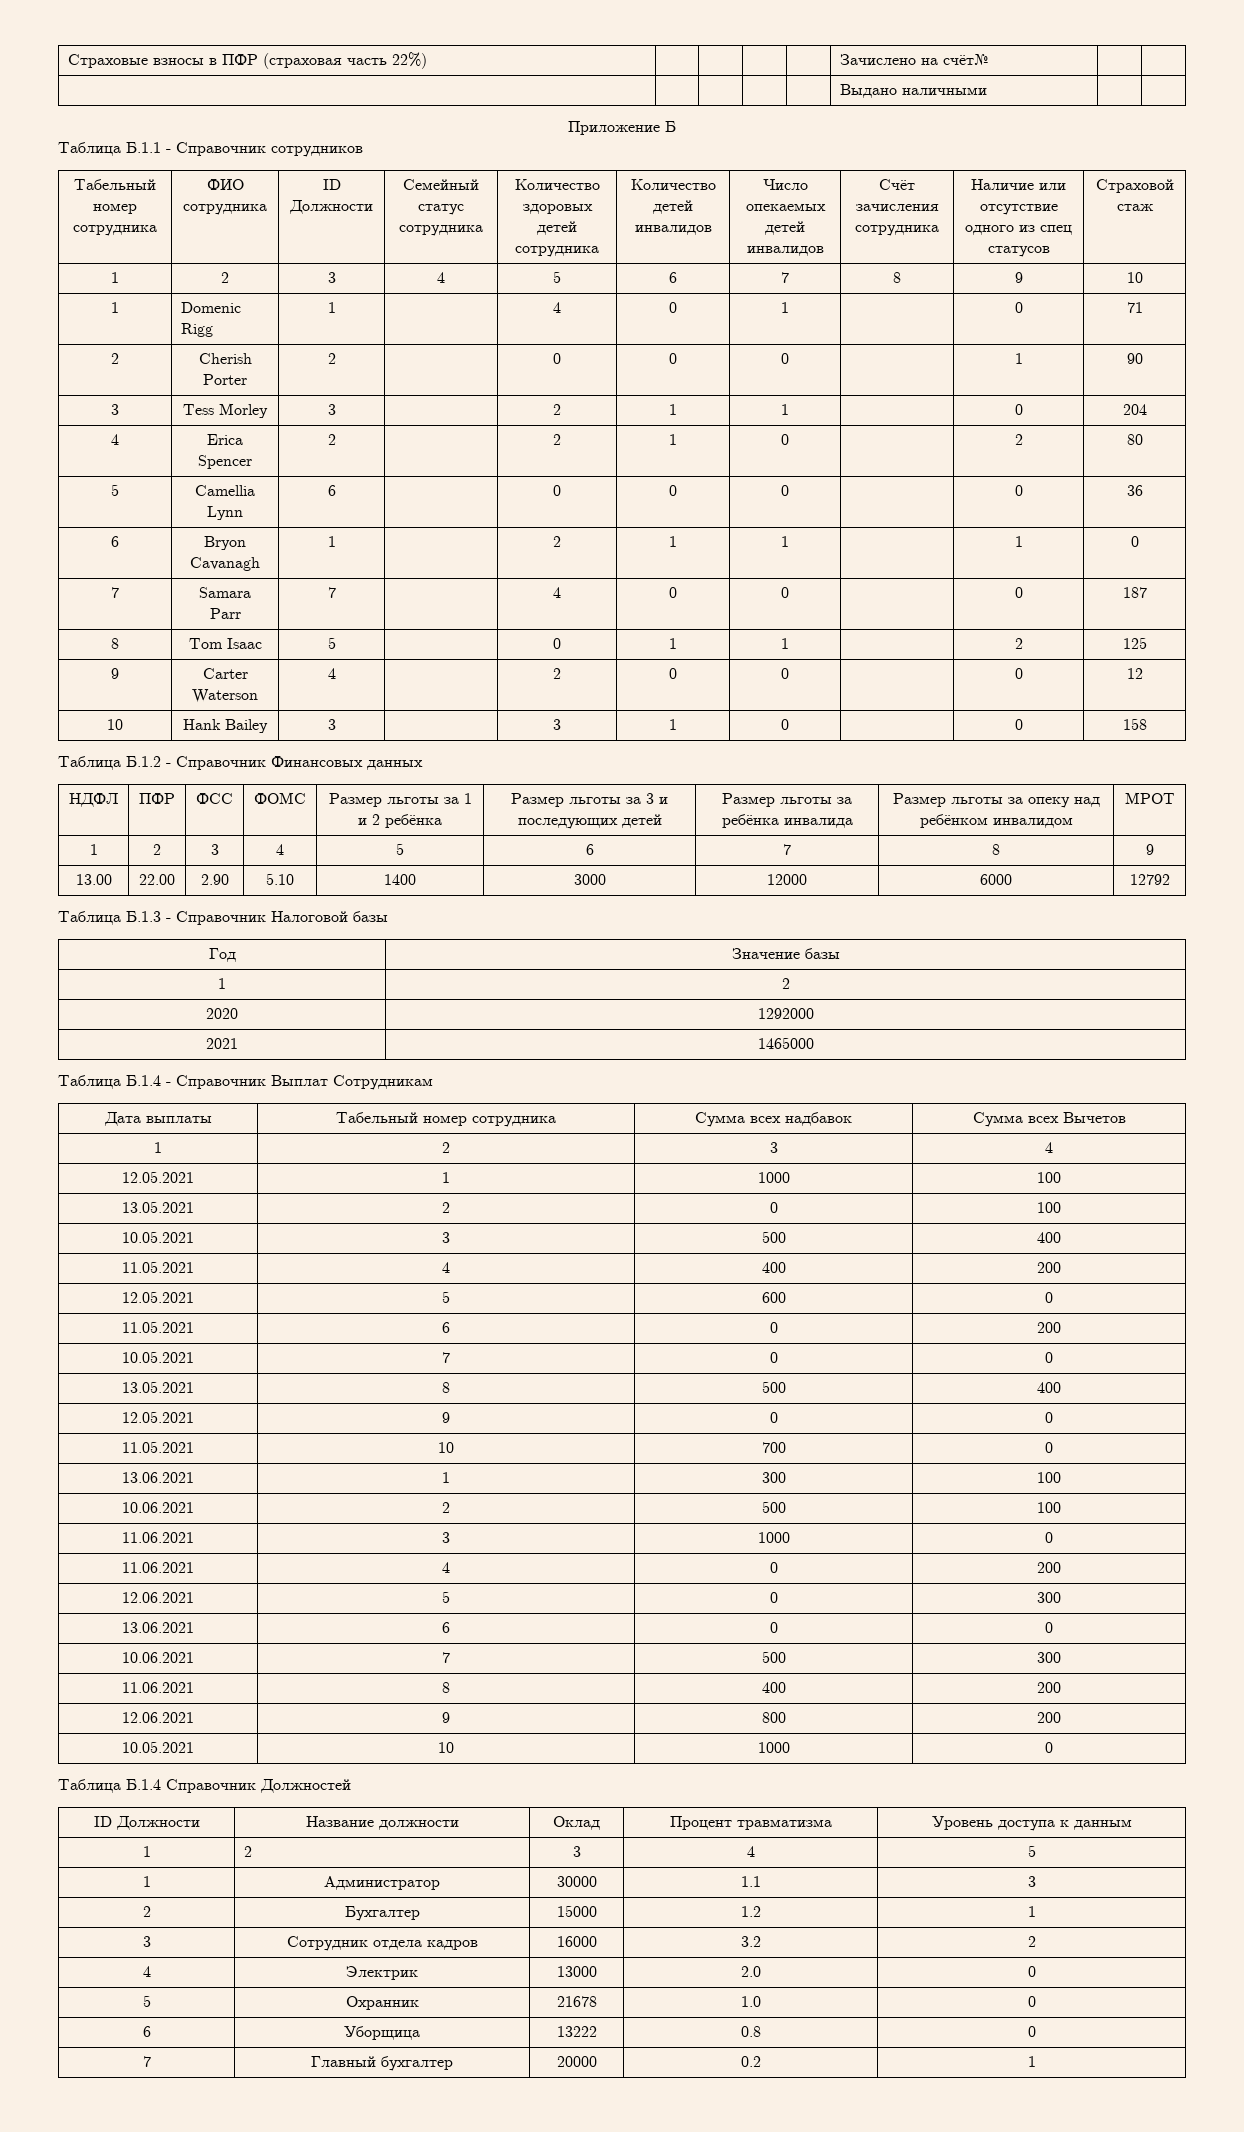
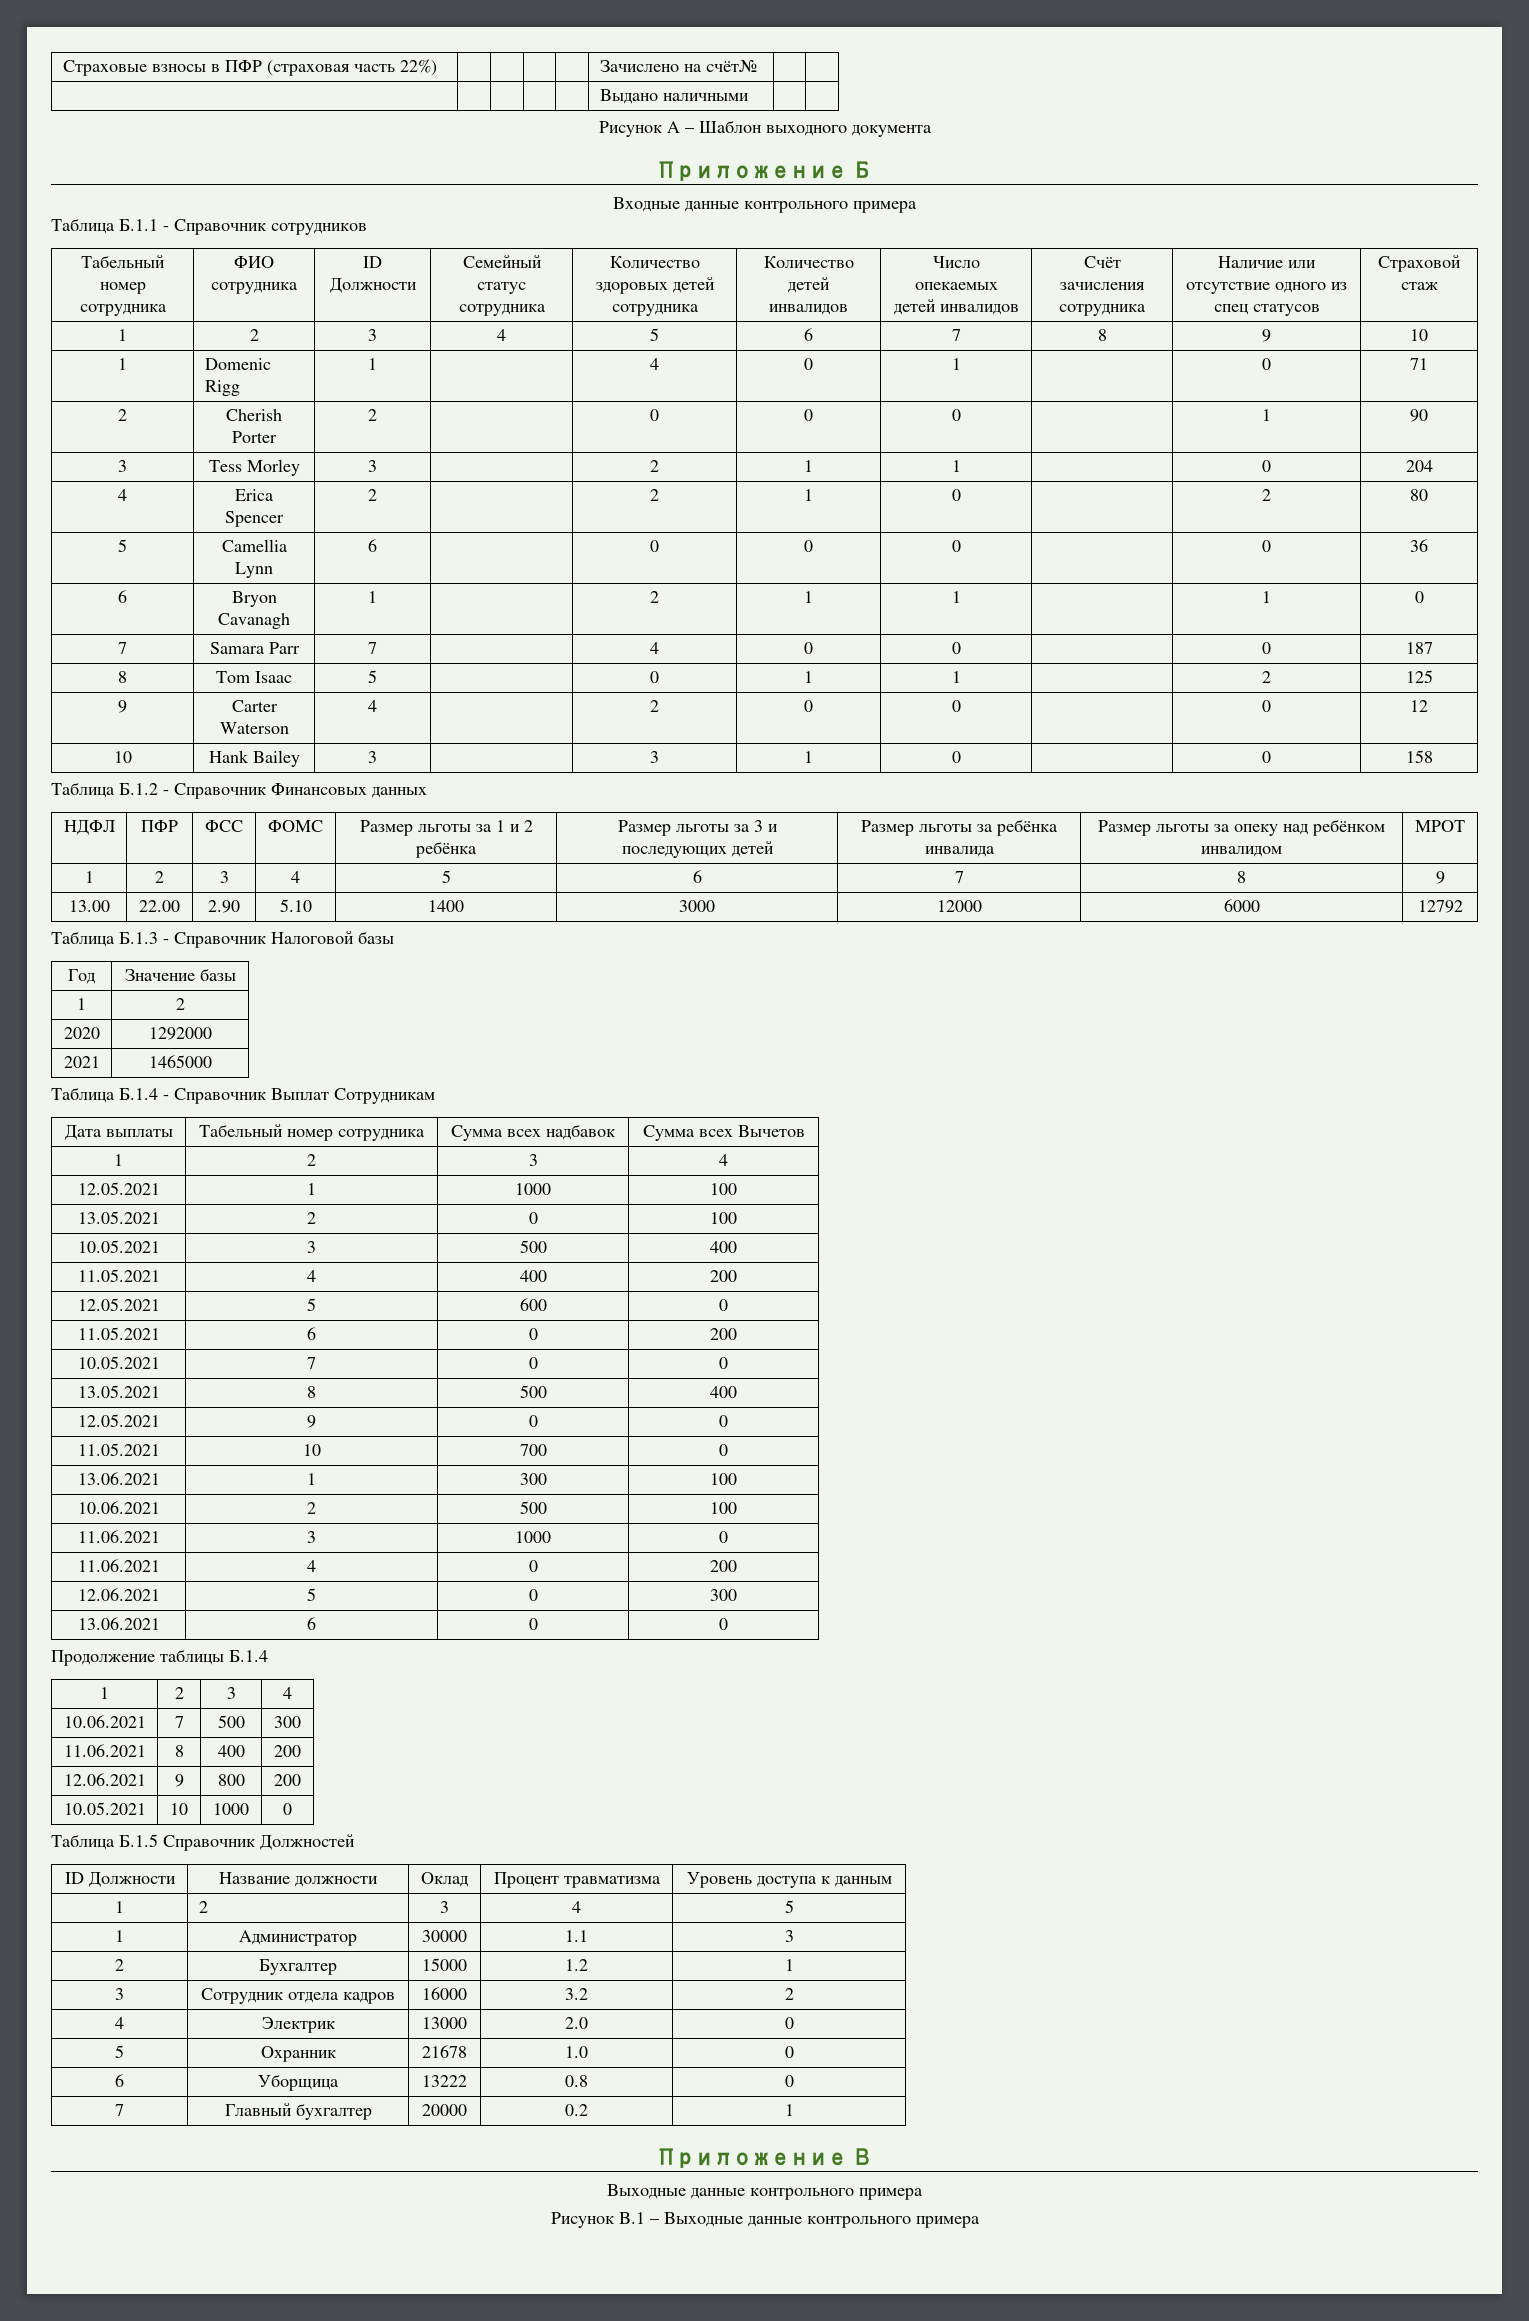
[568,121,676,135] Приложение Б -> [598,120,932,137] [657,161,872,181] [613,197,917,213] Рисунок А – Шаблон выходного документа // Приложение Б // Входные данные контрольного примера
(1053, 1627) none -> [51,1649,268,1666] [100,1687,109,1699] [174,1687,184,1699] [226,1687,236,1699] [283,1687,292,1699] // Продолжение таблицы Б.1.4 // 1 | 2 | 3 | 4
[126,1779,161,1790] Б.1.4 -> [119,1834,158,1847] Б.1.5
(1036, 2061) none -> [657,2148,872,2168] [607,2184,923,2200] [550,2212,980,2228] // Приложение В // Выходные данные контрольного примера // Рисунок В.1 – Выходные данные контрольного примера

